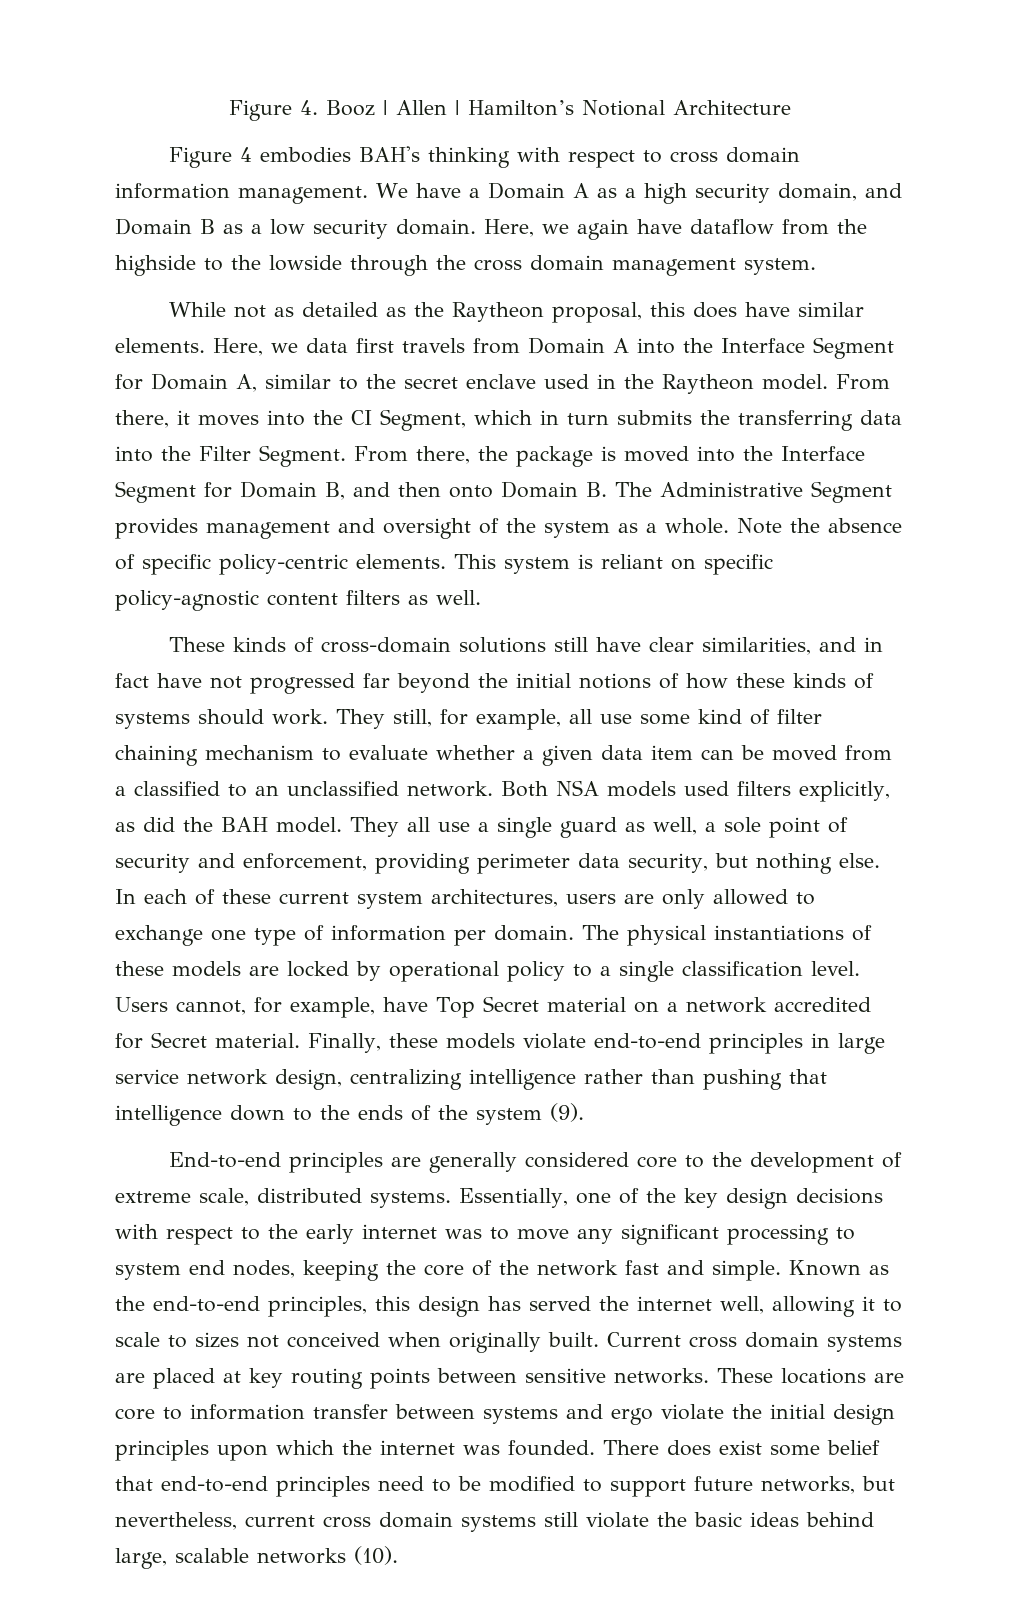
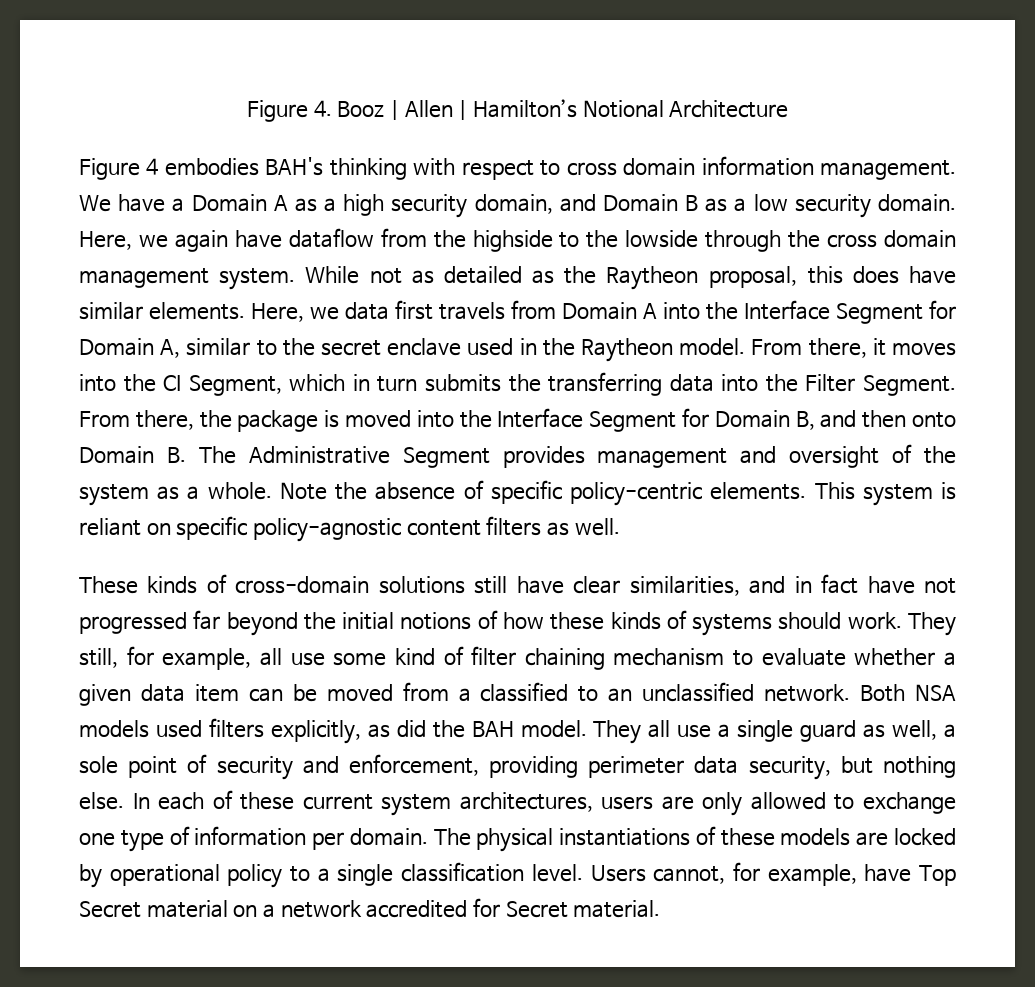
(816, 266) // -> (296, 279) none
[308,1033,885,1054] [115,1069,827,1090] [115,1103,584,1126] [169,1152,903,1173] [115,1188,883,1209] [115,1224,855,1245] [115,1260,889,1281] [115,1296,902,1317] [115,1332,902,1353] [115,1368,904,1389] [115,1404,895,1425] [115,1440,880,1461] [115,1476,895,1497] [115,1512,874,1532] [115,1546,398,1569] Finally, these models violate end-to-end principles in large service network design, centralizing intelligence rather than pushing that intelligence down to the ends of the system (9). // End-to-end principles are generally considered core to the development of extreme scale, distributed systems. Essentially, one of the key design decisions with respect to the early internet was to move any significant processing to system end nodes, keeping the core of the network fast and simple. Known as the end-to-end principles, this design has served the internet well, allowing it to scale to sizes not conceived when originally built. Current cross domain systems are placed at key routing points between sensitive networks. These locations are core to information transfer between systems and ergo violate the initial design principles upon which the internet was founded. There does exist some belief that end-to-end principles need to be modified to support future networks, but nevertheless, current cross domain systems still violate the basic ideas behind large, scalable networks (10). -> (661, 909) none

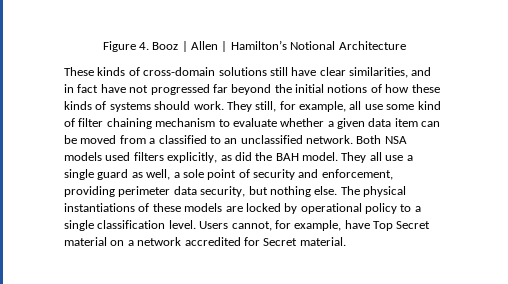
[79,156,957,180] [79,194,957,218] [79,228,957,252] [79,266,956,290] [79,300,956,324] [79,338,956,362] [79,372,956,396] [79,408,957,432] [79,444,956,468] [79,480,956,506] [79,516,620,542] // Figure 4 embodies BAH's thinking with respect to cross domain information management. We have a Domain A as a high security domain, and Domain B as a low security domain. Here, we again have dataflow from the highside to the lowside through the cross domain management system. While not as detailed as the Raytheon proposal, this does have similar elements. Here, we data first travels from Domain A into the Interface Segment for Domain A, similar to the secret enclave used in the Raytheon model. From there, it moves into the CI Segment, which in turn submits the transferring data into the Filter Segment. From there, the package is moved into the Interface Segment for Domain B, and then onto Domain B. The Administrative Segment provides management and oversight of the system as a whole. Note the absence of specific policy-centric elements. This system is reliant on specific policy-agnostic content filters as well. -> (406, 45) none
[132,790,957,816] [79,826,428,852] In each of these current system architectures, users are only allowed to exchange one type of information per domain. -> (338, 190) none

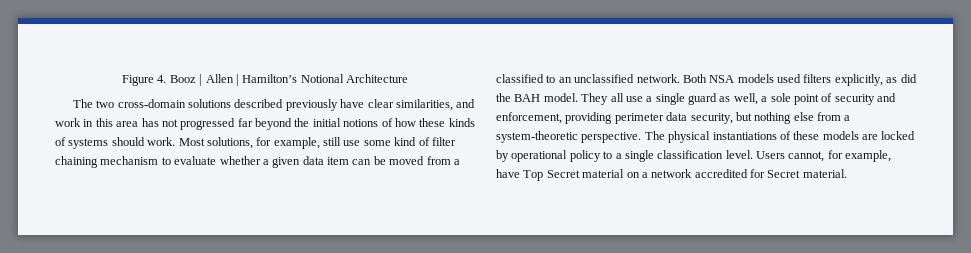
[64,67,432,78] [64,84,126,93] These kinds of cross-domain solutions still have clear similarities, and in fact have -> [72,99,476,111] [55,118,159,127] The two cross-domain solutions described previously have clear similarities, and work in this area has
[226,101,362,112] They still, for example, all -> [178,137,341,149] Most solutions, for example, still
[314,186,338,195] else. -> [793,112,851,121] [496,131,642,143] else from a system-theoretic perspective.

